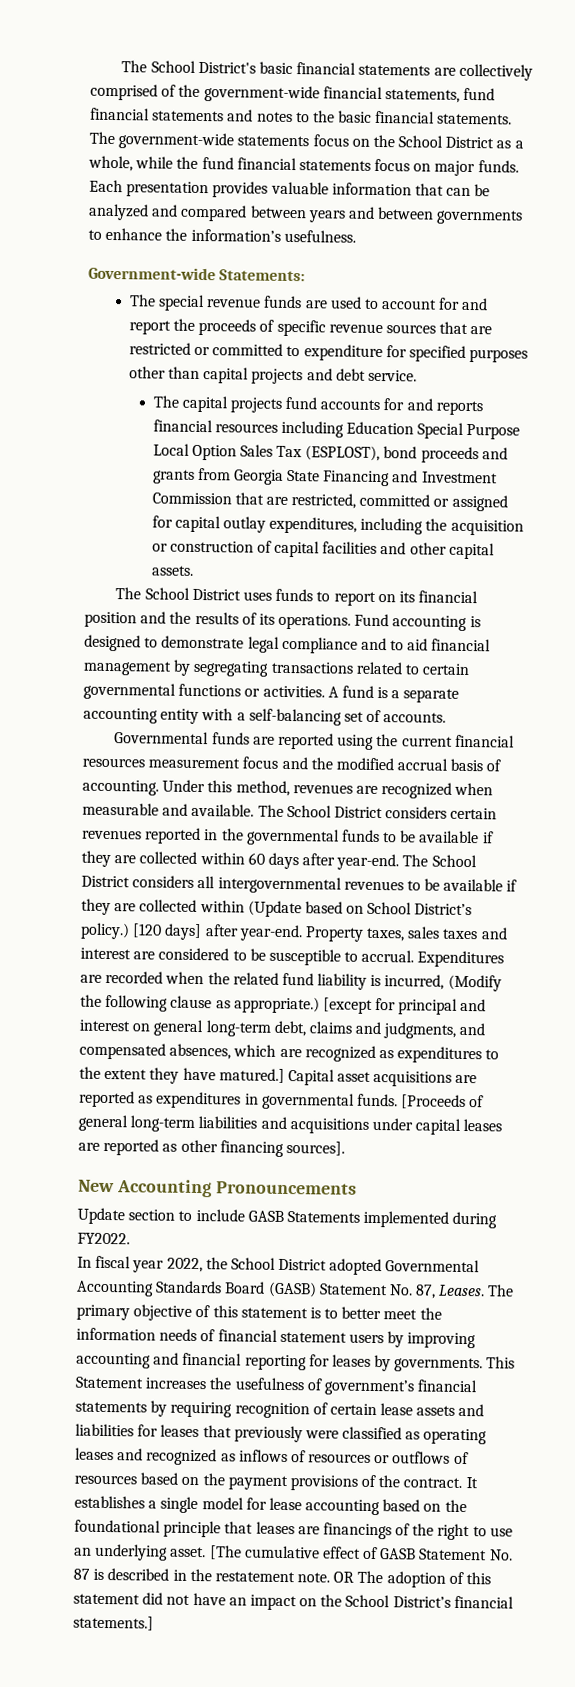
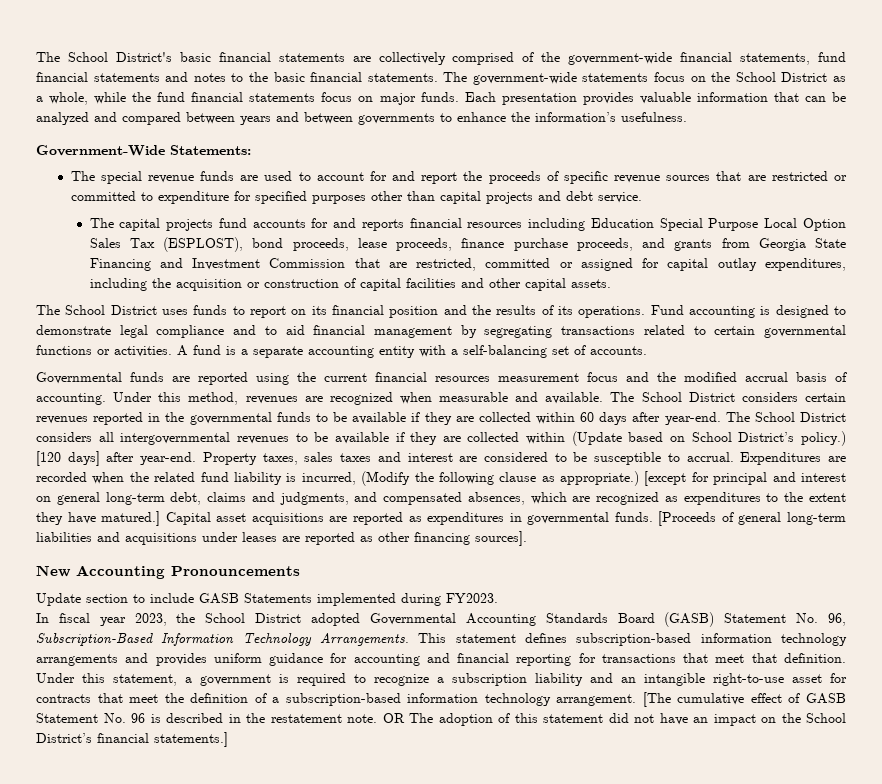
[88,266,216,281] Government-wide -> [36,145,165,156] Government-Wide
[420,446,479,464] proceeds -> [292,238,633,251] proceeds, lease proceeds, finance purchase proceeds,
[415,1118,462,1135] capital -> (238, 537) none
[77,1232,130,1245] FY2022. -> [446,593,498,603] FY2023.
[166,1257,203,1273] 2022, -> [134,613,167,626] 2023,
[415,1284,515,1299] [76,1304,442,1321] [76,1327,477,1349] 87, Leases. The primary objective of this statement is to better meet the information needs of financial statement users by improving -> [828,613,847,626] [36,633,847,646] [36,653,348,666] 96, Subscription-Based Information Technology Arrangements. This statement defines subscription-based information technology arrangements and provides uniform guidance for
[331,1354,516,1373] [75,1376,479,1396] [75,1400,485,1419] [75,1423,488,1445] [75,1447,469,1466] [74,1472,478,1491] [74,1495,467,1516] [74,1519,513,1541] [74,1543,207,1561] leases by governments. This Statement increases the usefulness of government’s financial statements by requiring recognition of certain lease assets and liabilities for leases that previously were classified as operating leases and recognized as inflows of resources or outflows of resources based on the payment provisions of the contract. It establishes a single model for lease accounting based on the foundational principle that leases are financings of the right to use an underlying asset. -> [601,653,846,663] [36,673,847,686] [36,693,637,706] transactions that meet that definition. Under this statement, a government is required to recognize a subscription liability and an intangible right-to-use asset for contracts that meet the definition of a subscription-based information technology arrangement.
[73,1568,90,1580] 87 -> [131,713,145,723] 96

